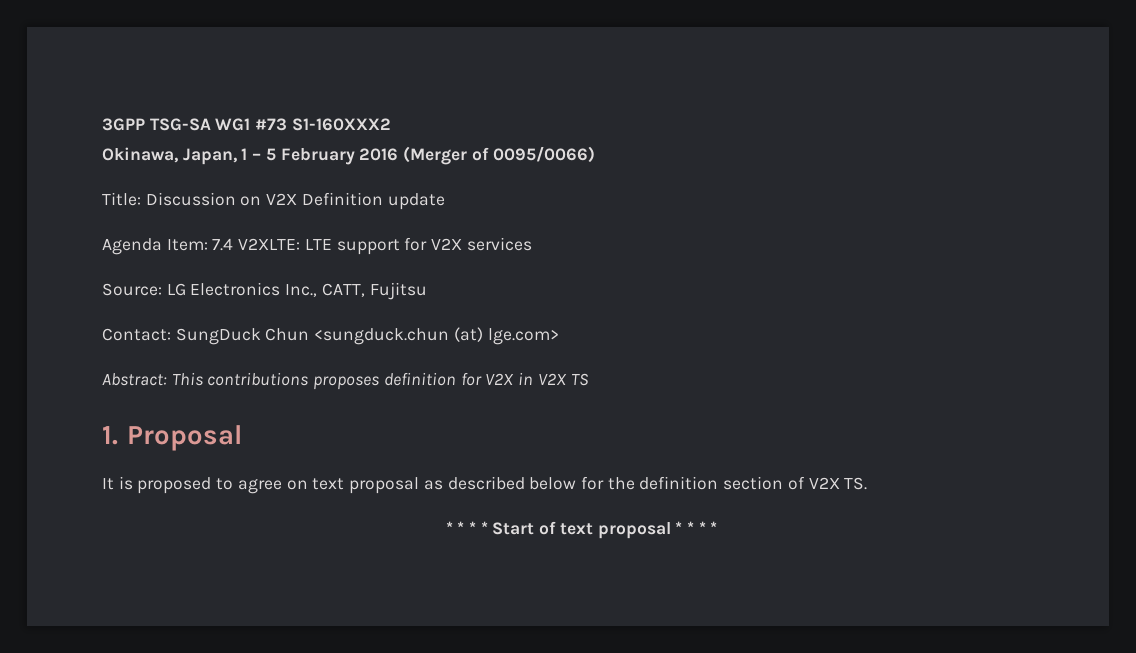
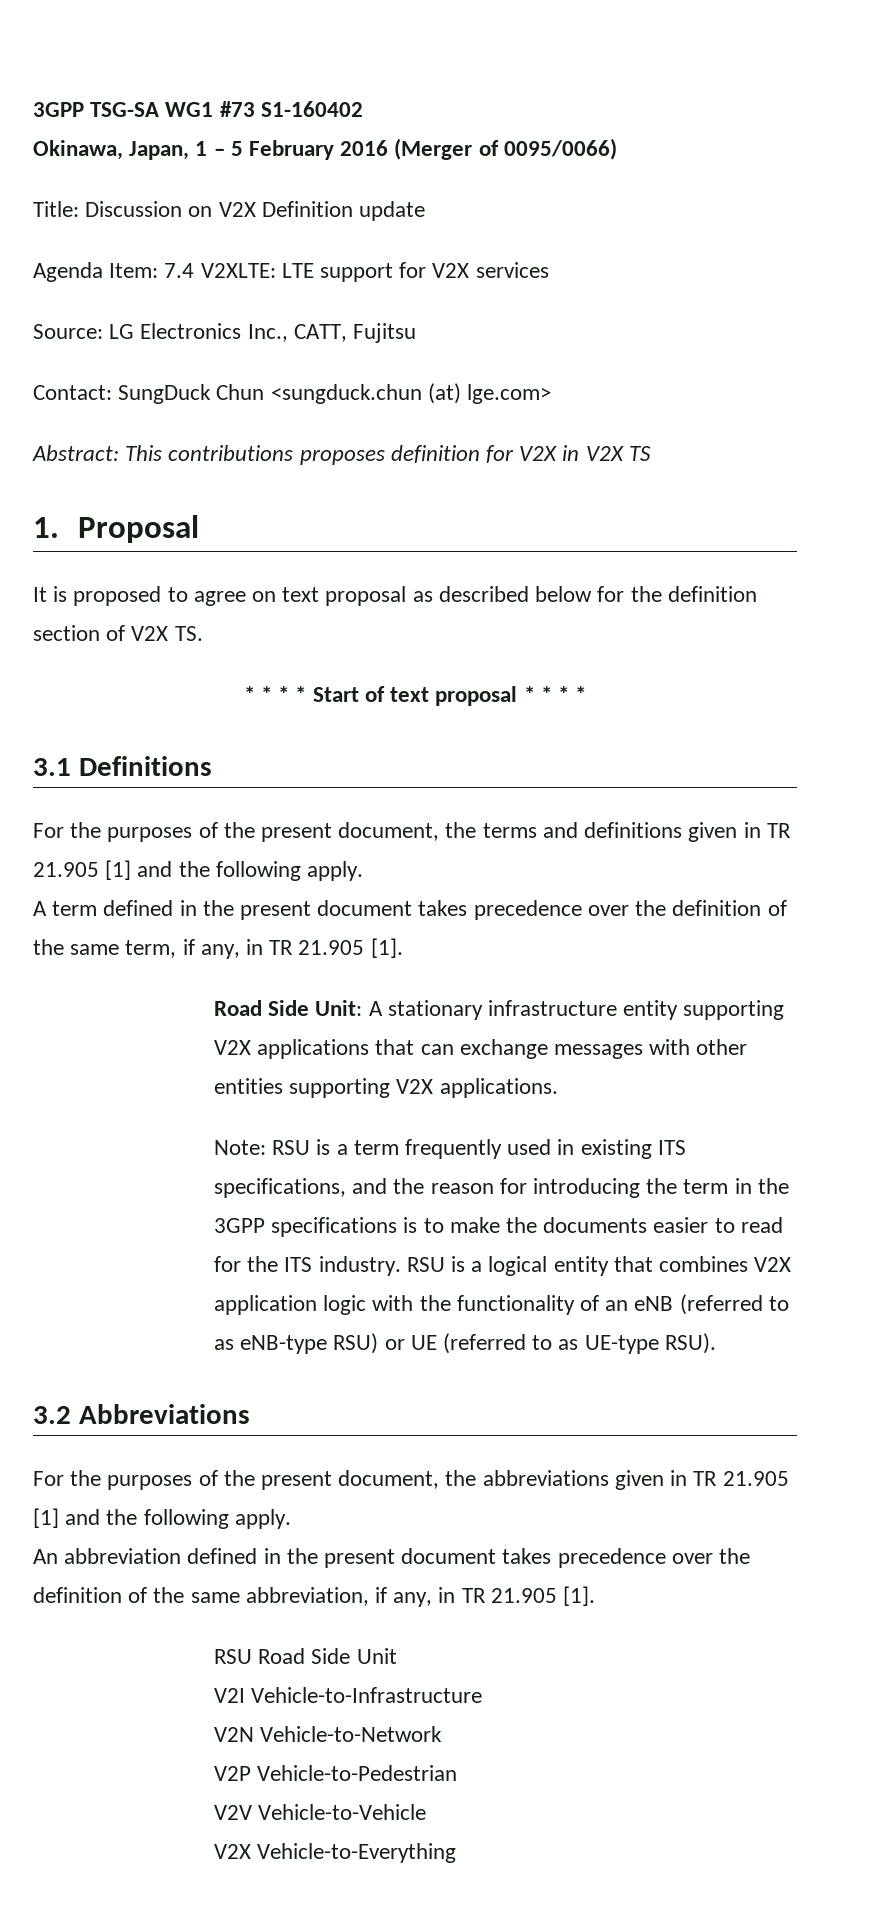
[291,118,391,131] S1-160XXX2 -> [260,101,363,117] S1-160402
(718, 527) none -> [33,756,212,776] [33,822,791,842] [33,860,364,881] [33,900,787,920] [33,938,403,959] [213,1000,785,1020] [213,1039,748,1059] [213,1078,558,1098] [213,1139,686,1159] [213,1178,789,1198] [213,1217,783,1237] [213,1256,792,1276] [213,1294,789,1315] [213,1333,716,1354] [33,1404,250,1424] [33,1470,789,1490] [33,1508,291,1529] [33,1548,751,1568] [33,1586,596,1607] [213,1648,397,1664] [213,1687,483,1703] [213,1726,443,1742] [213,1765,458,1781] [213,1804,427,1820] [213,1843,457,1863] // 3.1 Definitions // For the purposes of the present document, the terms and definitions given in TR 21.905 [1] and the following apply. // A term defined in the present document takes precedence over the definition of the same term, if any, in TR 21.905 [1]. // Road Side Unit: A stationary infrastructure entity supporting V2X applications that can exchange messages with other entities supporting V2X applications. // Note: RSU is a term frequently used in existing ITS specifications, and the reason for introducing the term in the 3GPP specifications is to make the documents easier to read for the ITS industry. RSU is a logical entity that combines V2X application logic with the functionality of an eNB (referred to as eNB-type RSU) or UE (referred to as UE-type RSU). // 3.2 Abbreviations // For the purposes of the present document, the abbreviations given in TR 21.905 [1] and the following apply. // An abbreviation defined in the present document takes precedence over the definition of the same abbreviation, if any, in TR 21.905 [1]. // RSU Road Side Unit // V2I Vehicle-to-Infrastructure // V2N Vehicle-to-Network // V2P Vehicle-to-Pedestrian // V2V Vehicle-to-Vehicle // V2X Vehicle-to-Everything

